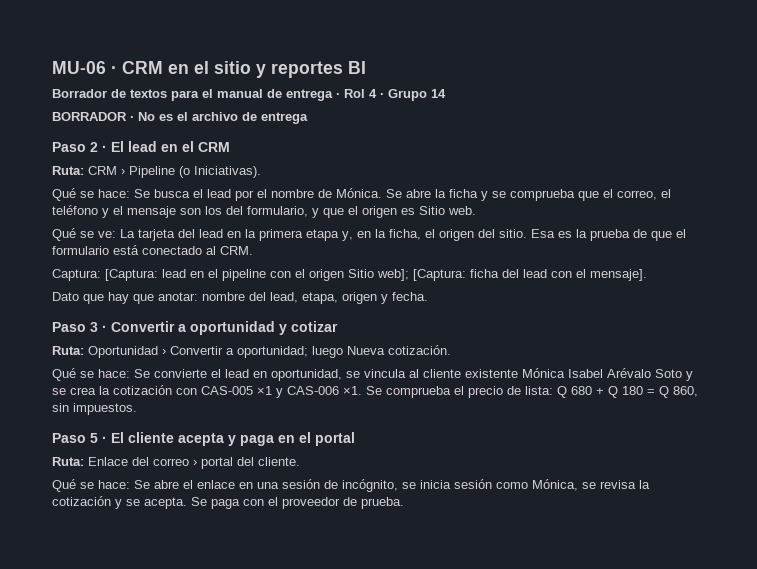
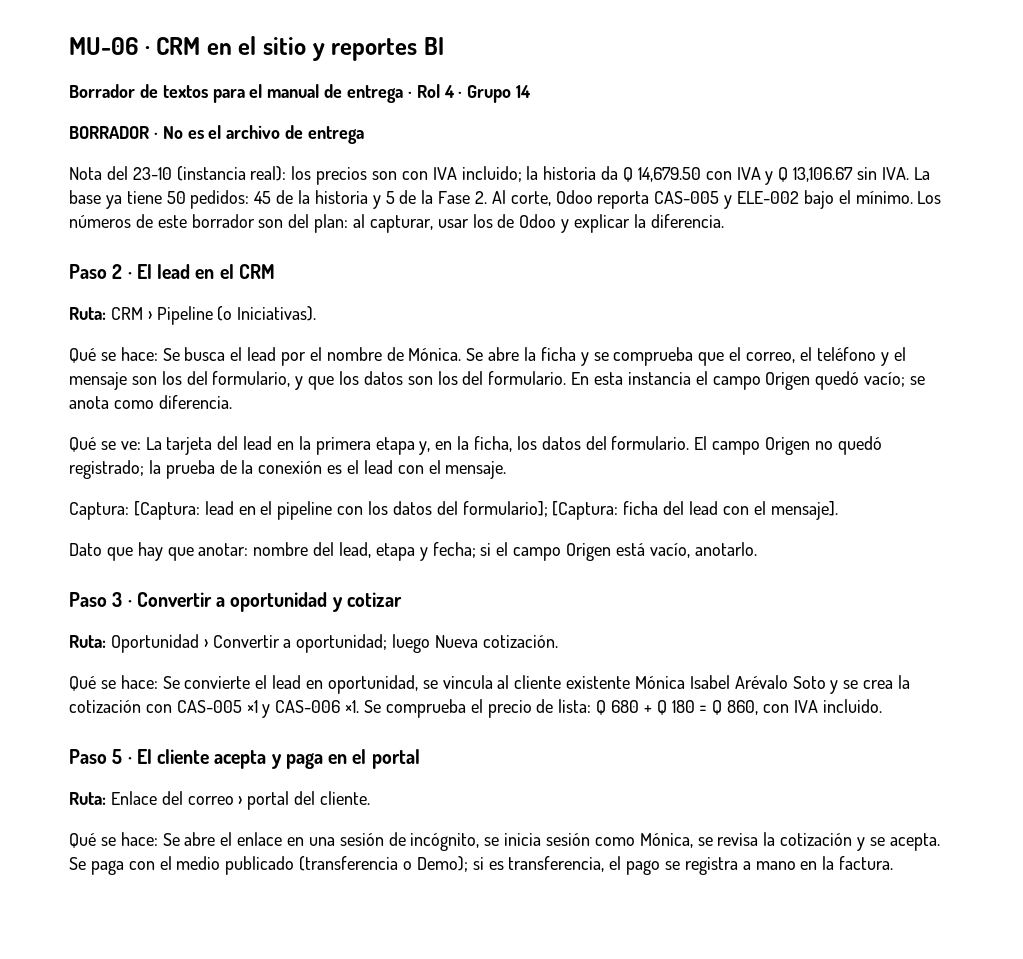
(308, 118) none -> [69,166,930,185] [69,190,942,209] [69,214,724,233] // Nota del 23-10 (instancia real): los precios son con IVA incluido; la historia da Q 14,679.50 con IVA y Q 13,106.67 sin IVA. La base ya tiene 50 pedidos: 45 de la historia y 5 de la Fase 2. Al corte, Odoo reporta CAS-005 y ELE-002 bajo el mínimo. Los números de este borrador son del plan: al capturar, usar los de Odoo y explicar la diferencia.
[348,206,476,218] el origen es Sitio web. -> [339,371,926,390] [69,395,232,409] los datos son los del formulario. En esta instancia el campo Origen quedó vacío; se anota como diferencia.
[425,229,686,241] [52,245,253,255] el origen del sitio. Esa es la prueba de que el formulario está conectado al CRM. -> [516,436,882,455] [69,460,507,479] los datos del formulario. El campo Origen no quedó registrado; la prueba de la conexión es el lead con el mensaje.
[295,269,409,281] el origen Sitio web]; -> [368,501,548,517] los datos del formulario];
[302,292,428,304] etapa, origen y fecha. -> [375,542,757,561] etapa y fecha; si el campo Origen está vacío, anotarlo.
[52,403,137,415] sin impuestos. -> [763,699,882,713] con IVA incluido.
[282,497,404,509] proveedor de prueba. -> [176,856,894,875] medio publicado (transferencia o Demo); si es transferencia, el pago se registra a mano en la factura.

